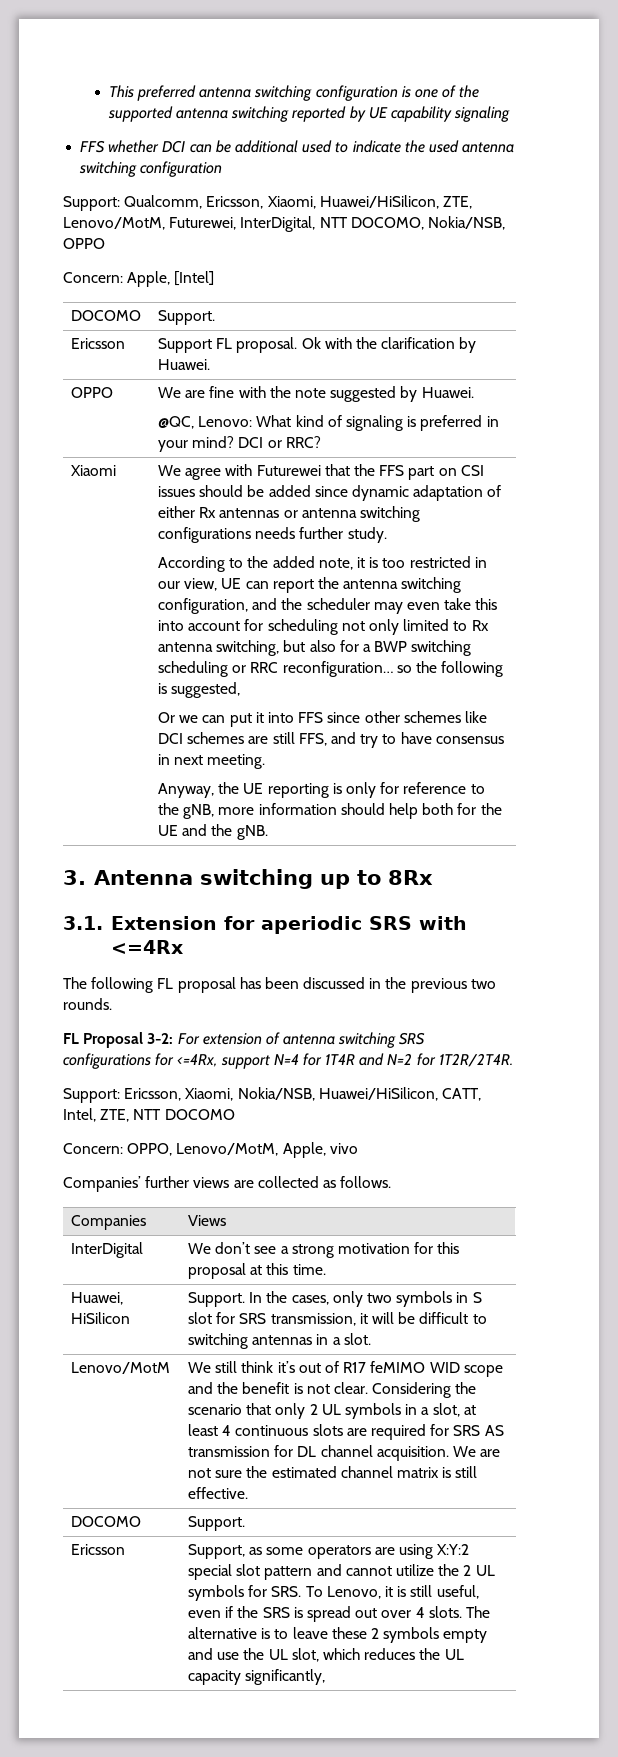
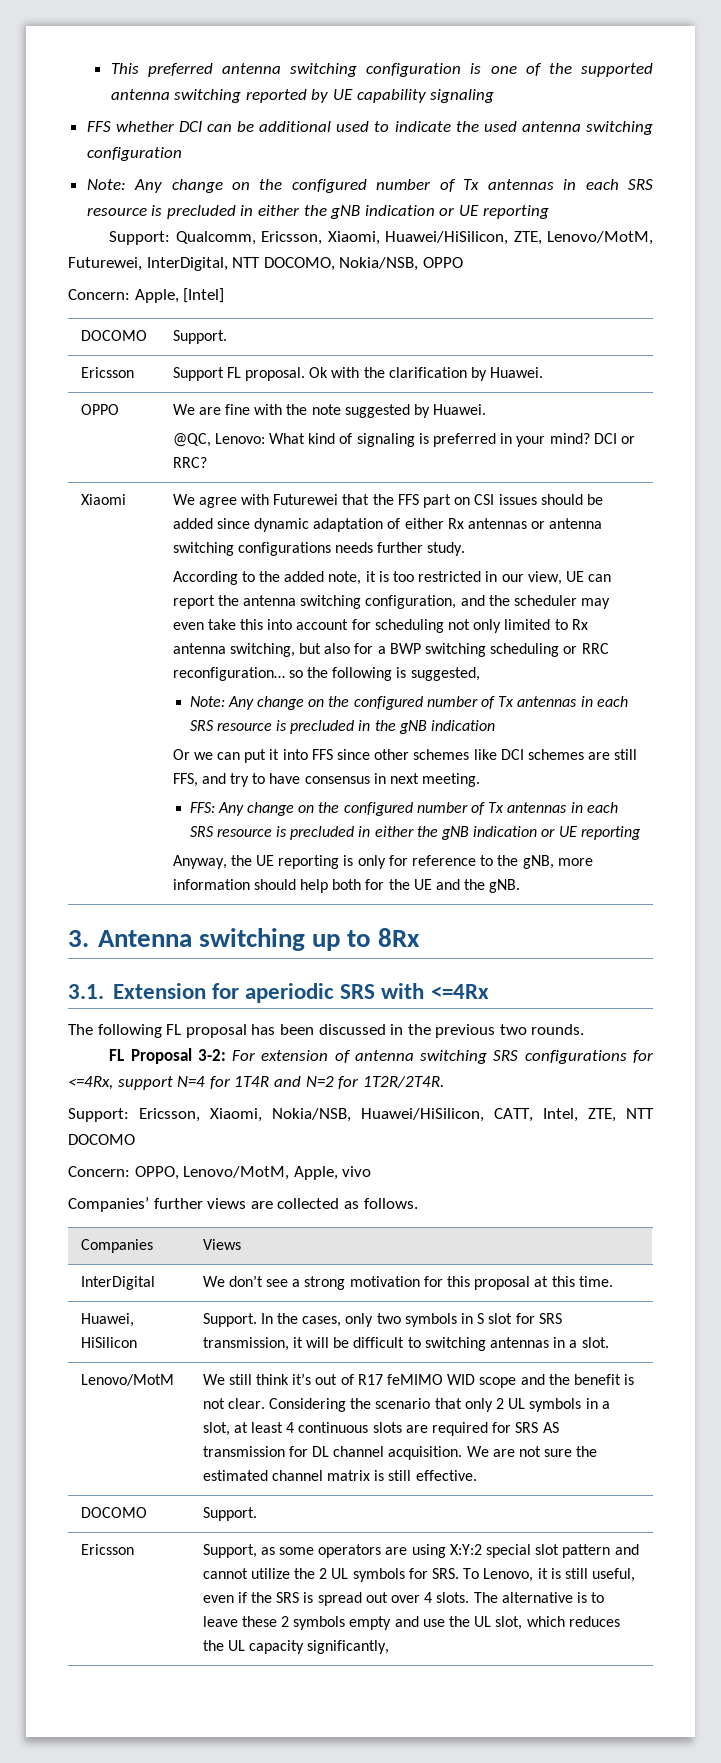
(223, 169) none -> [86,179,653,193] [86,205,549,219] // Note: Any change on the configured number of Tx antennas in each SRS resource is precluded in either the gNB indication or UE reporting
(241, 690) none -> [189,696,628,710] [189,720,495,734] // Note: Any change on the configured number of Tx antennas in each SRS resource is precluded in the gNB indication
(266, 761) none -> [189,802,618,816] [189,826,641,840] // FFS: Any change on the configured number of Tx antennas in each SRS resource is precluded in either the gNB indication or UE reporting

